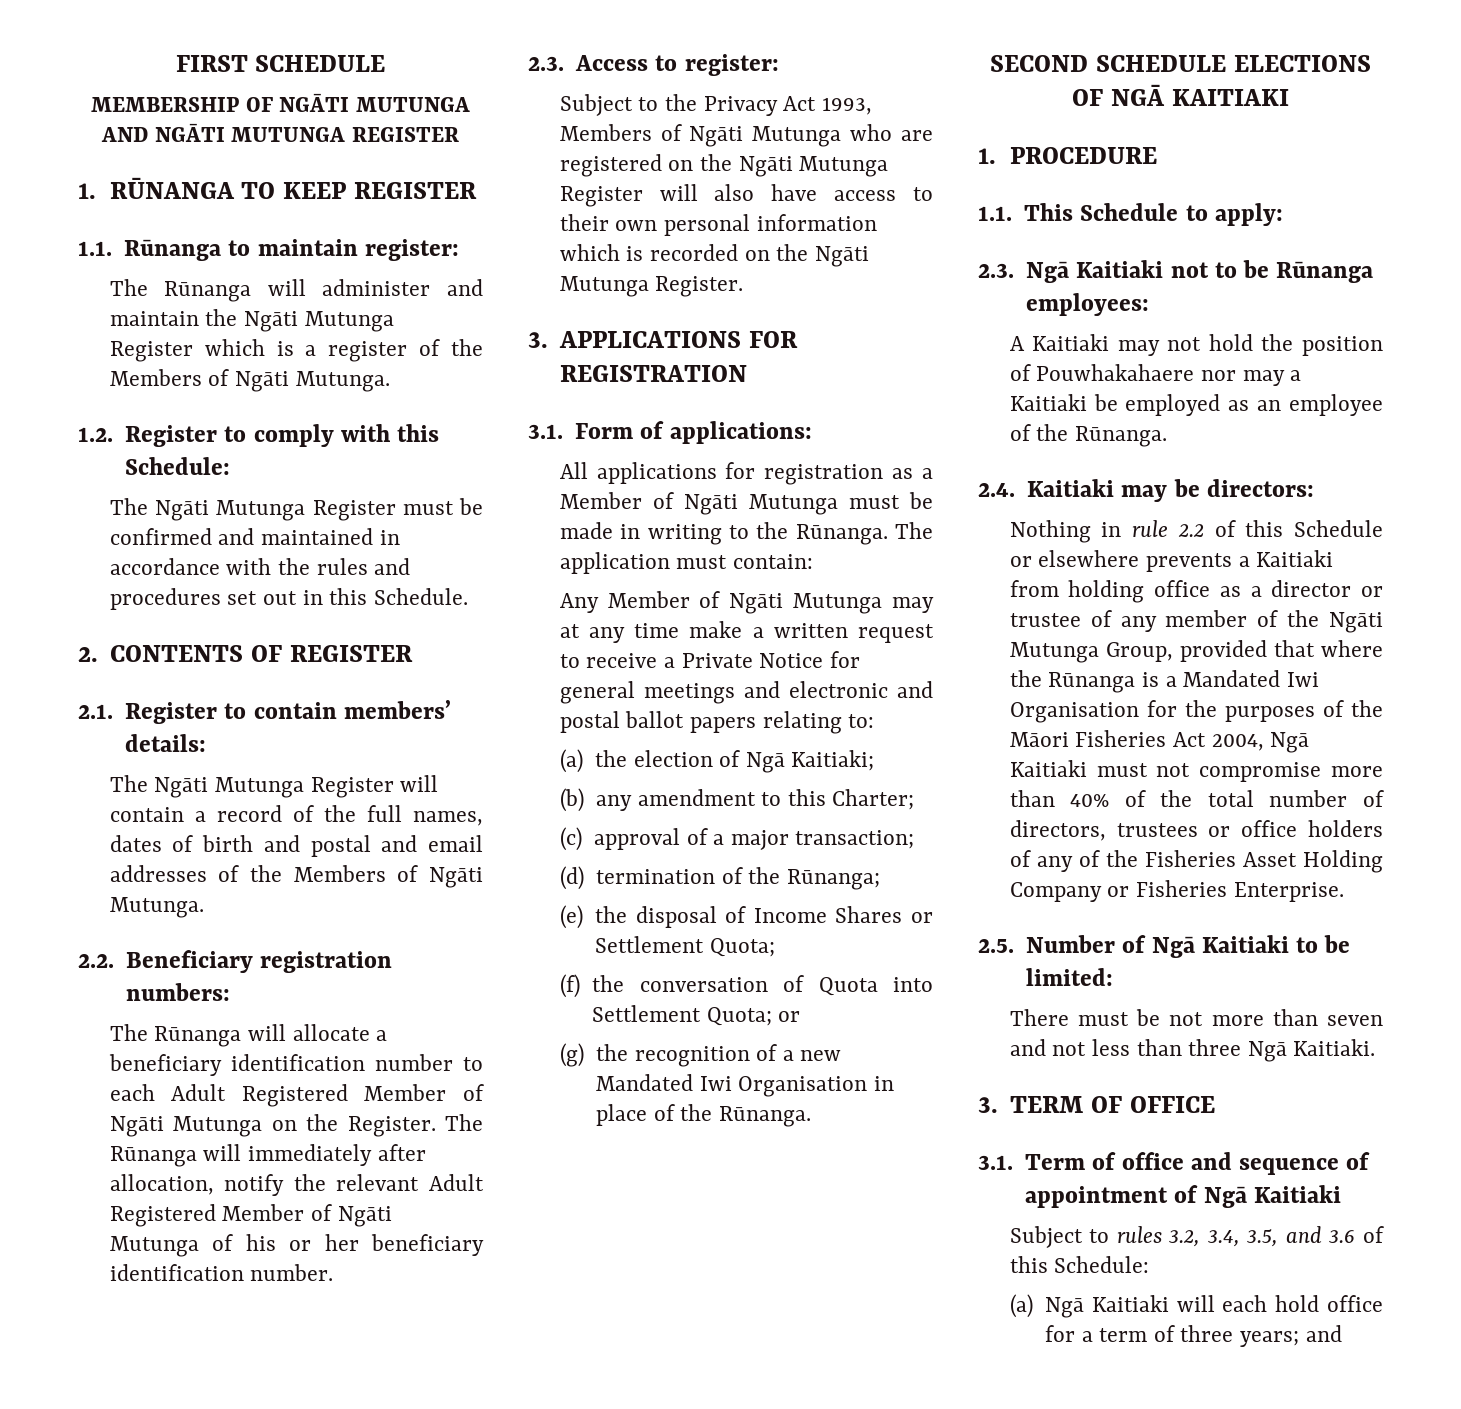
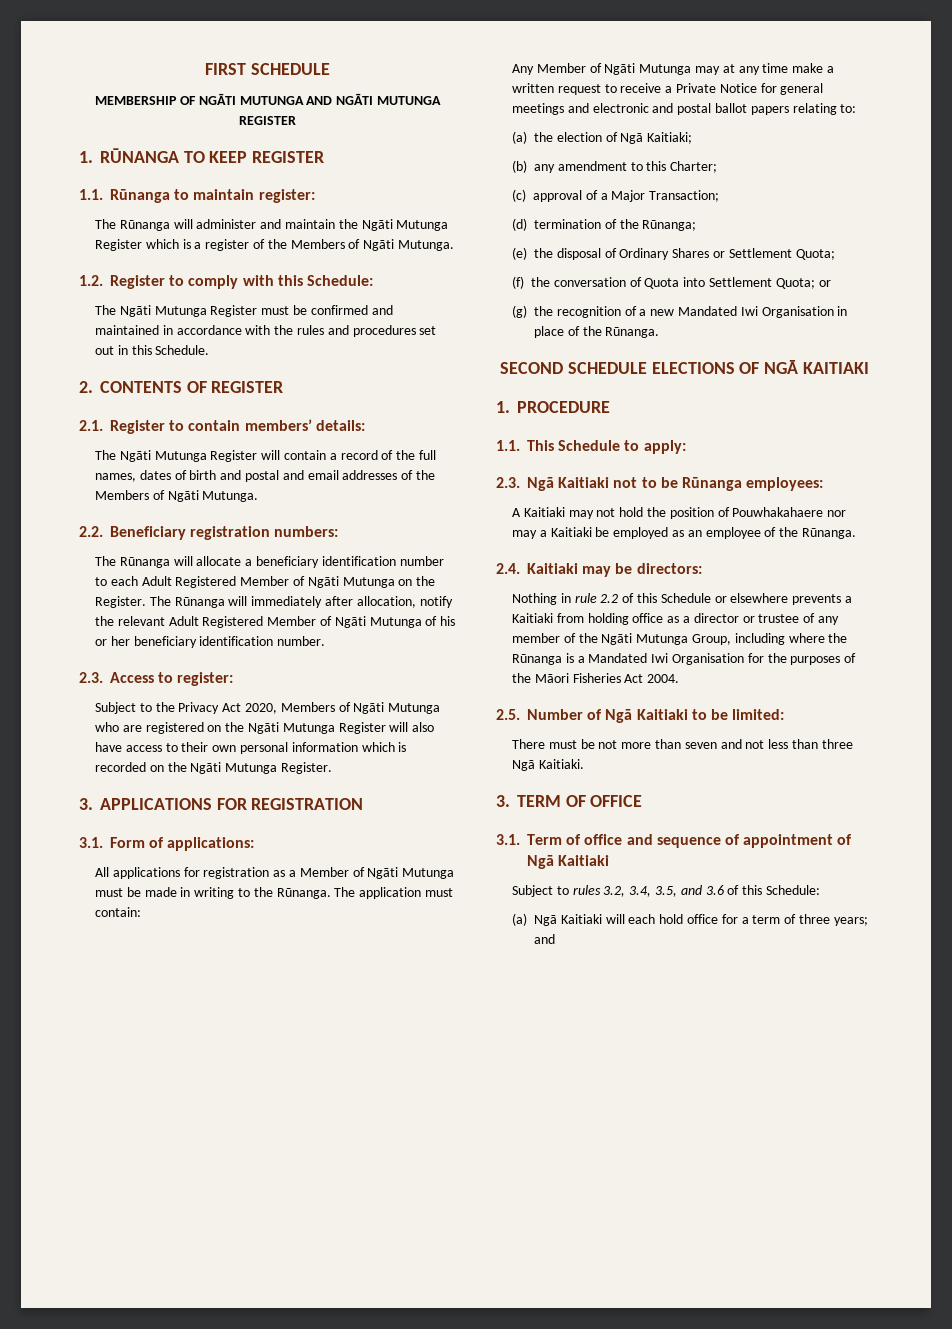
[821,97,872,115] 1993, -> [244,703,277,714] 2020,
[730,830,915,850] major transaction; -> [611,190,720,202] Major Transaction;
[753,908,827,923] Income -> [619,248,670,260] Ordinary
[1179,640,1315,662] provided that -> [734,633,785,645] including
[1211,732,1310,753] [1009,760,1383,782] [1009,790,1384,807] [1009,820,1383,841] [1009,850,1383,873] [1009,880,1344,902] 2004, Ngā Kaitiaki must not compromise more than 40% of the total number of directors, trustees or office holders of any of the Fisheries Asset Holding Company or Fisheries Enterprise. -> [647,674,680,683] 2004.

